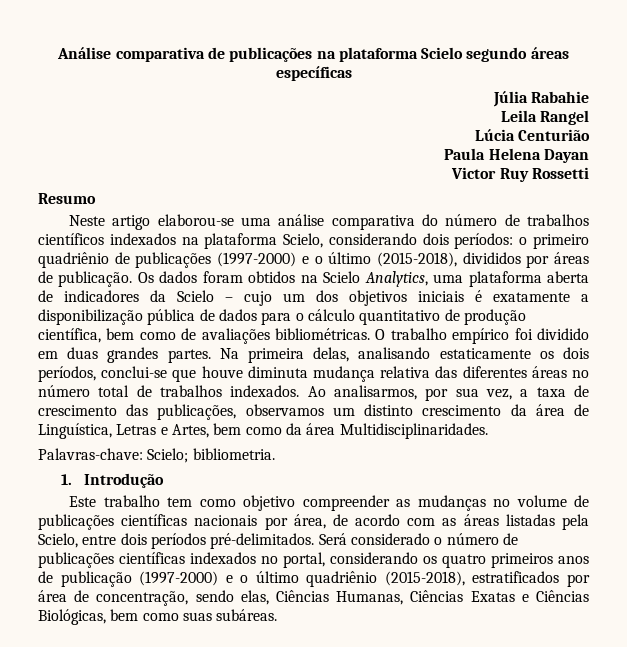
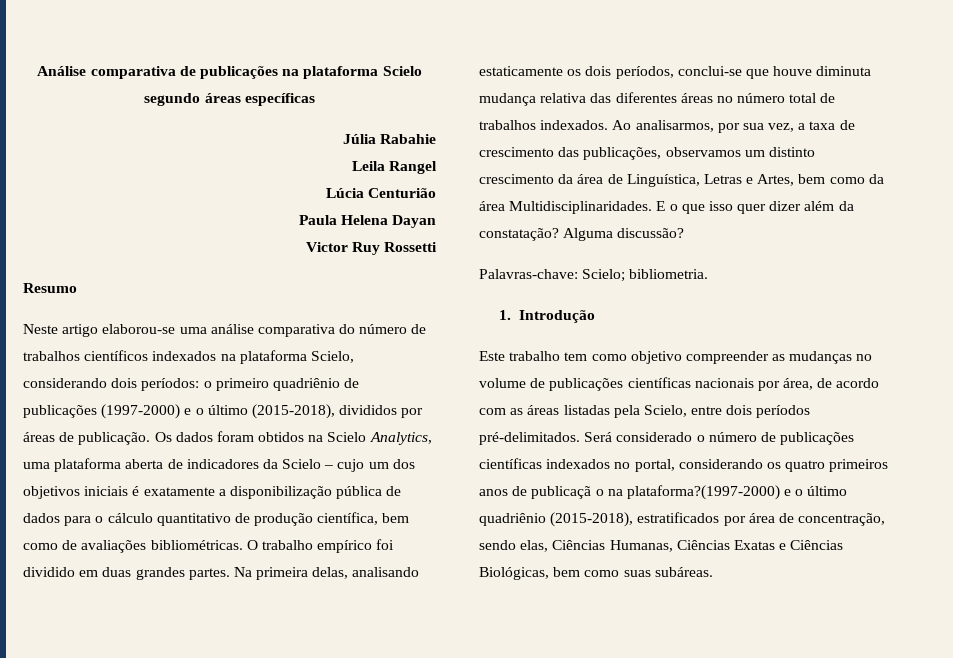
(488, 431) none -> [656,201,854,214] [479,228,685,241] E o que isso quer dizer além da constatação? Alguma discussão?
[60,571,219,587] publicação (1997-2000) -> [531,485,780,500] publicaçã o na plataforma?(1997-2000)

